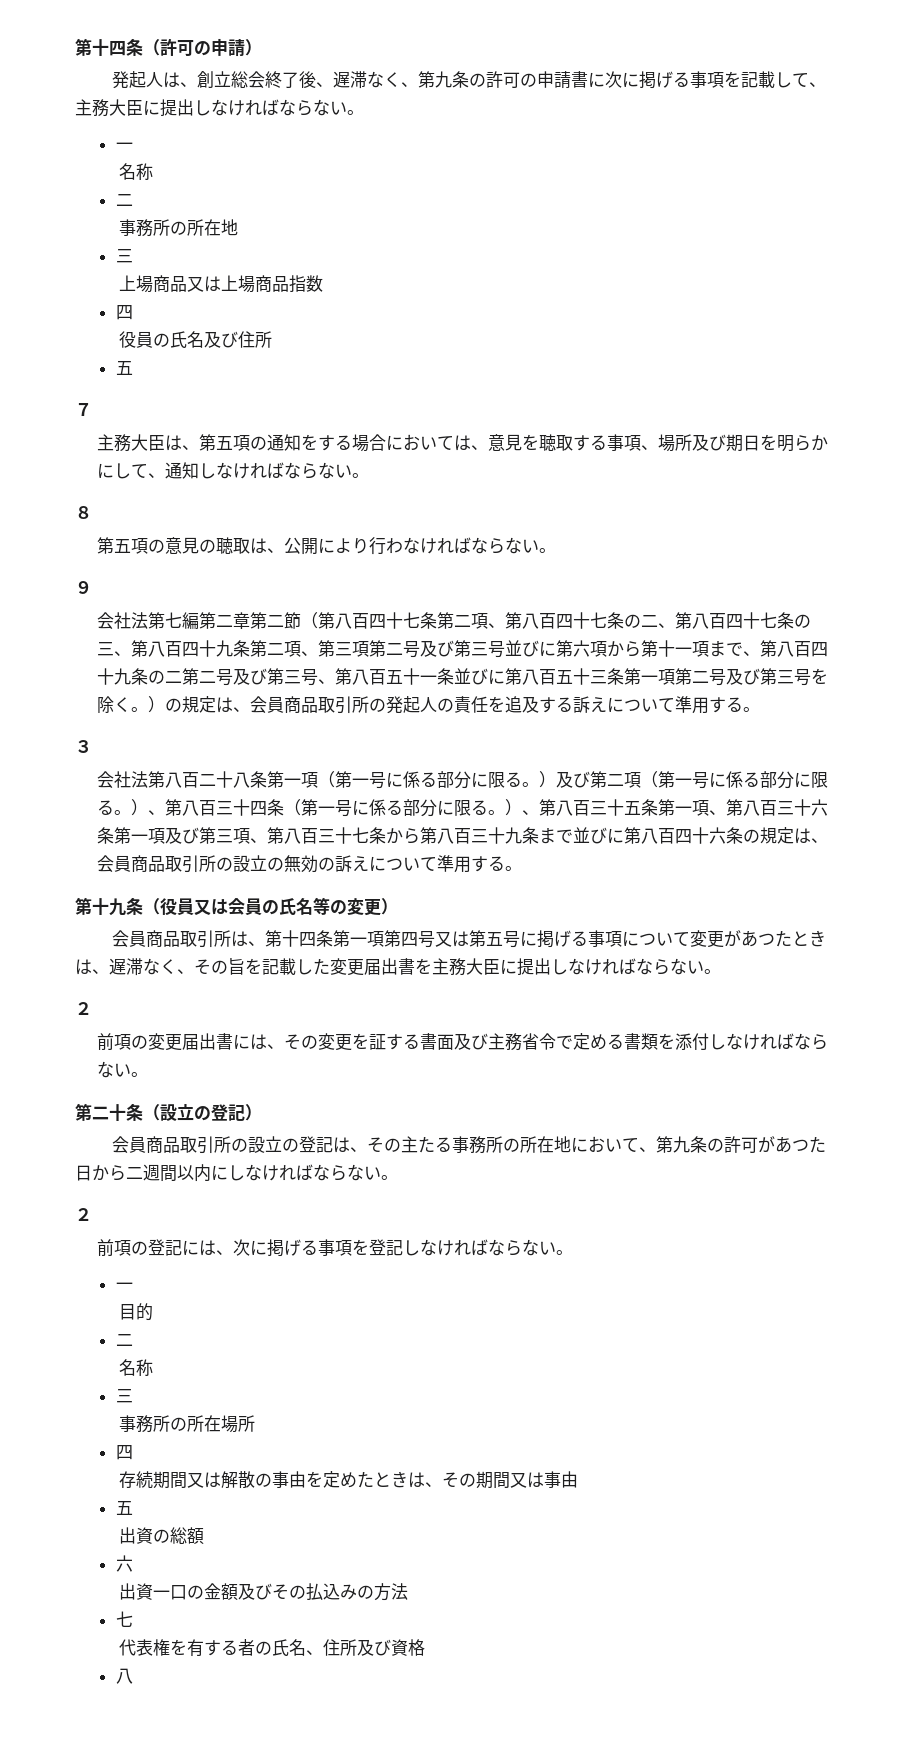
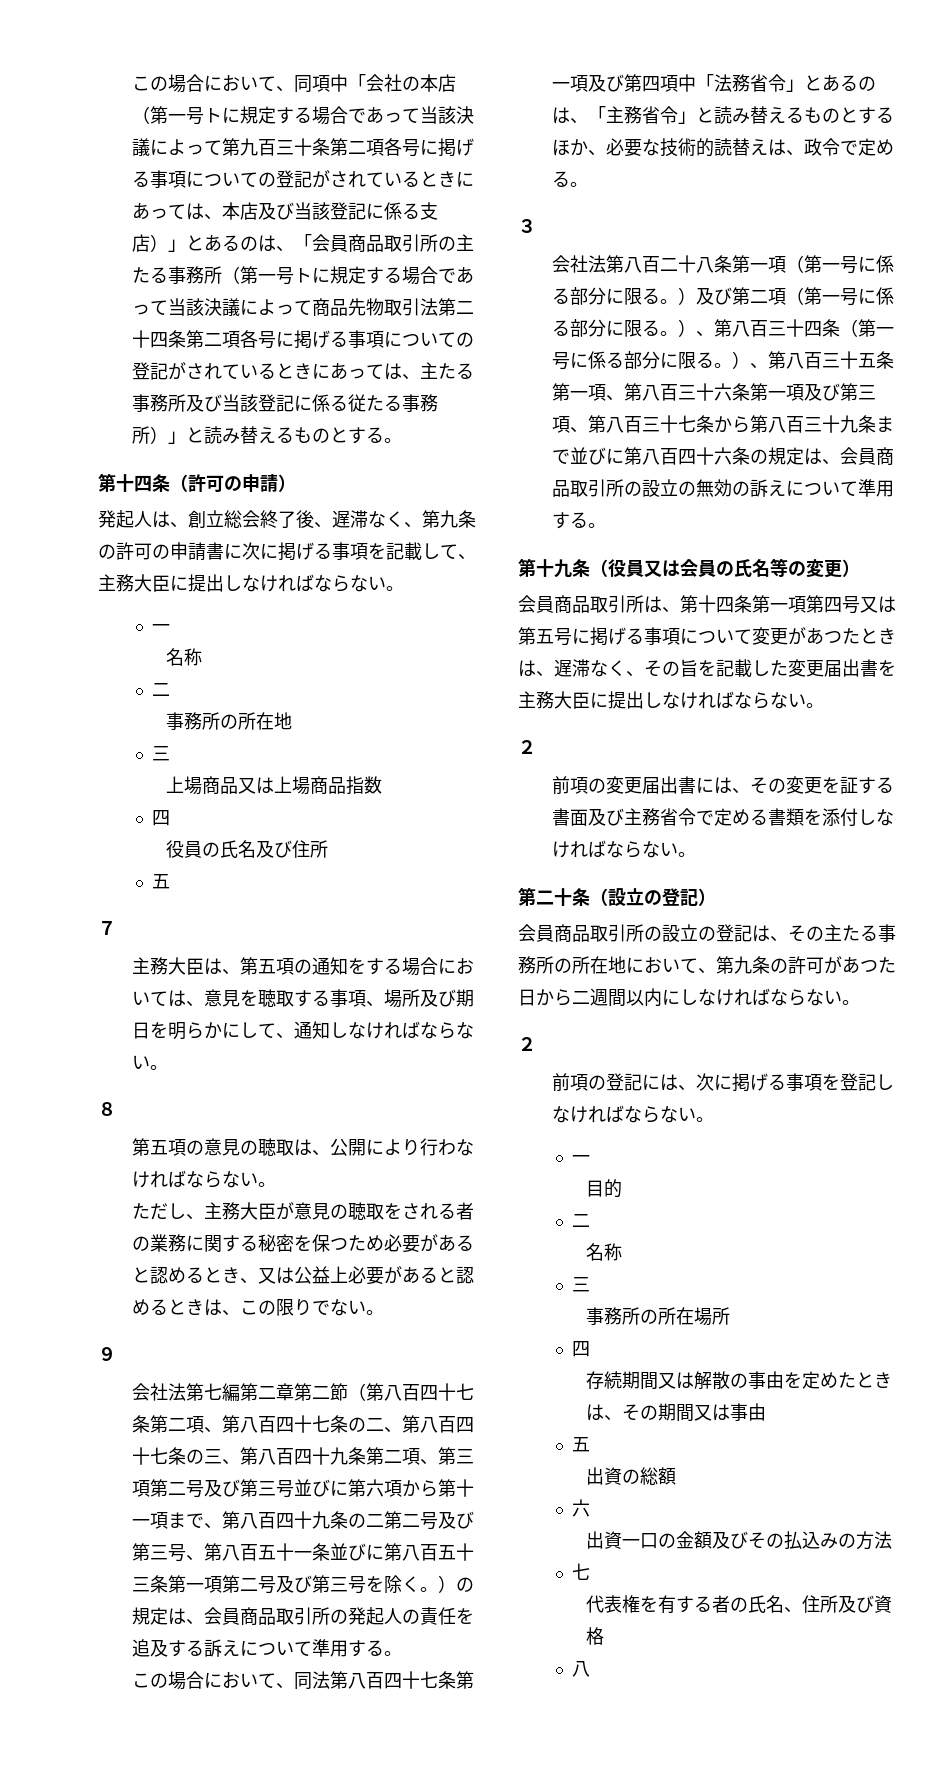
(75, 47) none -> [132,74,457,93] [132,106,475,125] [132,138,475,157] [132,170,475,188] [132,202,439,220] [132,234,475,252] [132,266,475,285] [132,298,475,316] [132,330,475,349] [132,362,475,380] [132,394,439,412] [132,426,403,444] この場合において、同項中「会社の本店（第一号トに規定する場合であって当該決議によって第九百三十条第二項各号に掲げる事項についての登記がされているときにあっては、本店及び当該登記に係る支店）」とあるのは、「会員商品取引所の主たる事務所（第一号トに規定する場合であって当該決議によって商品先物取引法第二十四条第二項各号に掲げる事項についての登記がされているときにあっては、主たる事務所及び当該登記に係る従たる事務所）」と読み替えるものとする。 //
(557, 550) none -> [132,1202,475,1220] [132,1234,475,1253] [132,1266,475,1285] [132,1298,385,1316] // ただし、主務大臣が意見の聴取をされる者の業務に関する秘密を保つため必要があると認めるとき、又は公益上必要があると認めるときは、この限りでない。
(761, 709) none -> [132,1671,475,1690] [552,74,877,92] [552,106,895,124] [552,138,895,157] [552,171,589,187] // この場合において、同法第八百四十七条第一項及び第四項中「法務省令」とあるのは、「主務省令」と読み替えるものとするほか、必要な技術的読替えは、政令で定める。

